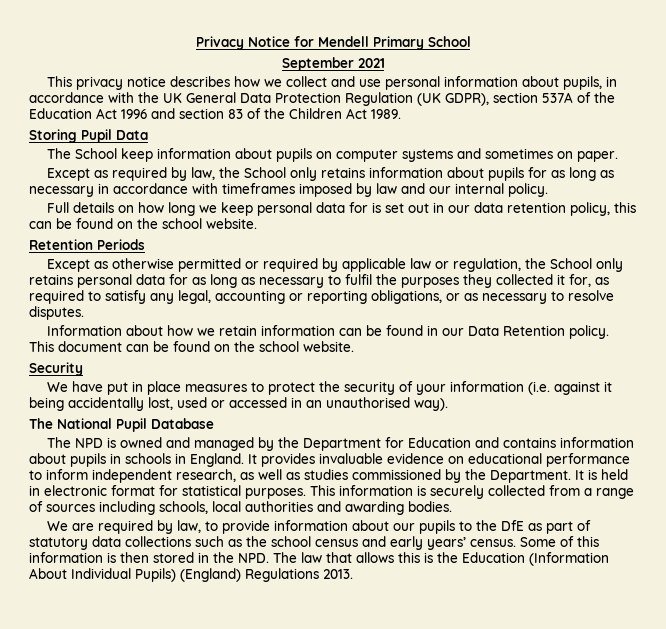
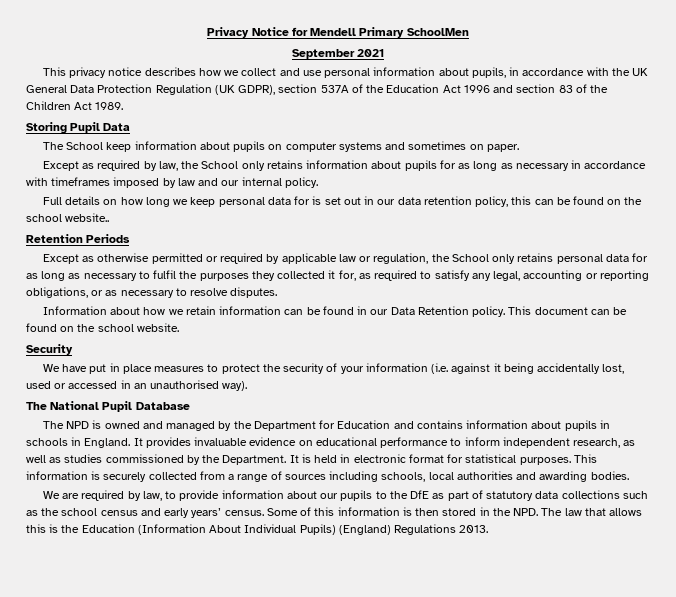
[427,36,471,47] School -> [406,28,469,36] SchoolMen
[206,218,257,229] website. -> [65,213,110,222] website..

